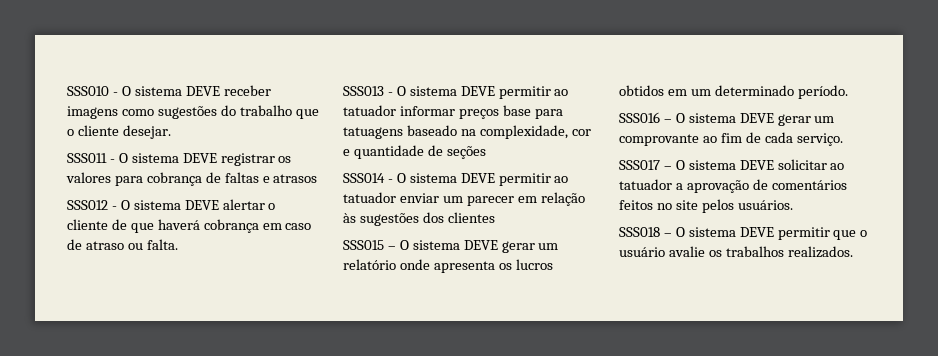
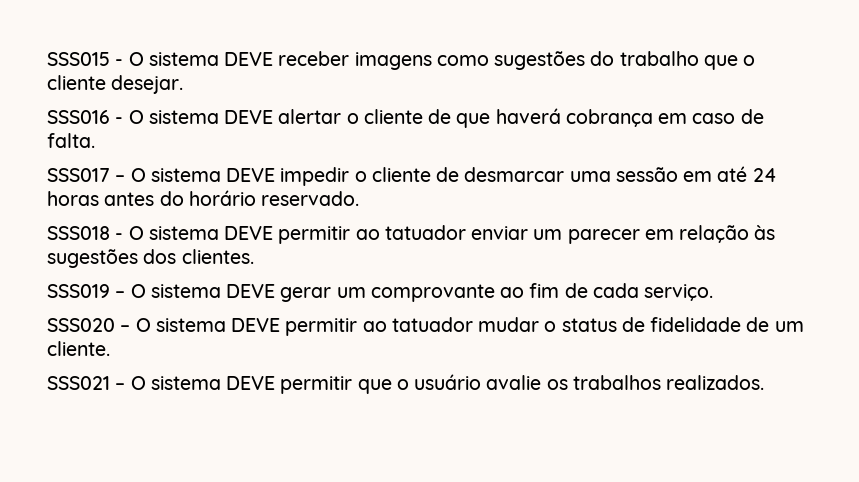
[67,86,109,96] SSS010 -> [47,52,110,66] SSS015
[67,153,292,166] [66,172,318,186] [67,200,108,210] SSS011 - O sistema DEVE registrar os valores para cobrança de faltas e atrasos // SSS012 -> [47,110,110,124] SSS016
[85,241,143,250] atraso ou -> (764, 116) none
[343,86,569,99] [343,105,563,119] [343,125,591,139] [343,145,486,159] [343,173,385,183] SSS013 - O sistema DEVE permitir ao tatuador informar preços base para tatuagens baseado na complexidade, cor e quantidade de seções // SSS014 -> [47,166,777,186] [47,190,360,206] [47,226,110,240] SSS017 – O sistema DEVE impedir o cliente de desmarcar uma sessão em até 24 horas antes do horário reservado. // SSS018
[447,212,495,223] [343,240,559,253] [343,259,553,273] [619,85,848,99] [619,112,660,123] clientes // SSS015 – O sistema DEVE gerar um relatório onde apresenta os lucros obtidos em um determinado período. // SSS016 -> [181,249,254,264] [47,284,110,298] clientes. // SSS019
[619,159,845,170] [619,179,847,193] [619,199,793,213] [619,227,660,237] SSS017 – O sistema DEVE solicitar ao tatuador a aprovação de comentários feitos no site pelos usuários. // SSS018 -> [47,317,804,336] [47,341,110,356] [47,376,110,390] SSS020 – O sistema DEVE permitir ao tatuador mudar o status de fidelidade de um cliente. // SSS021

